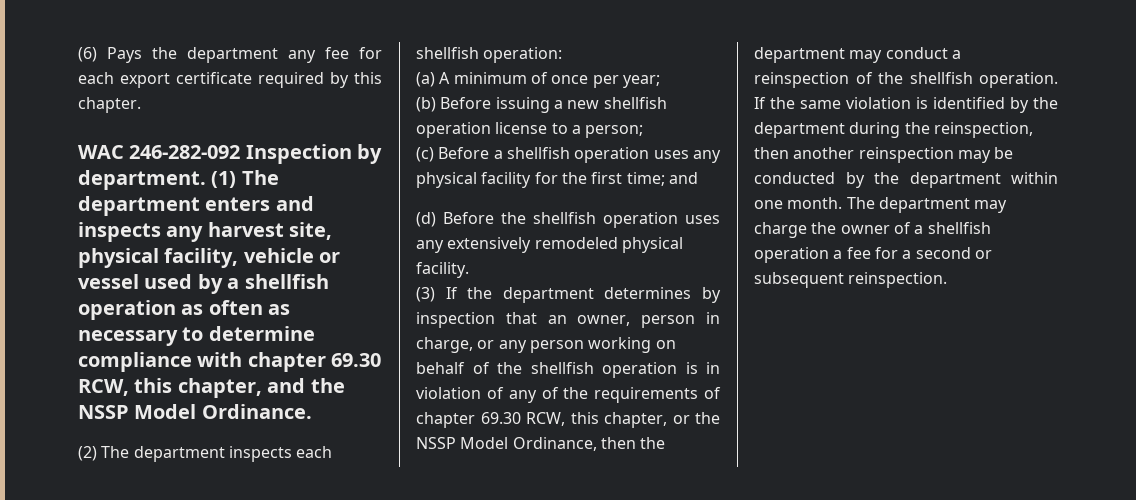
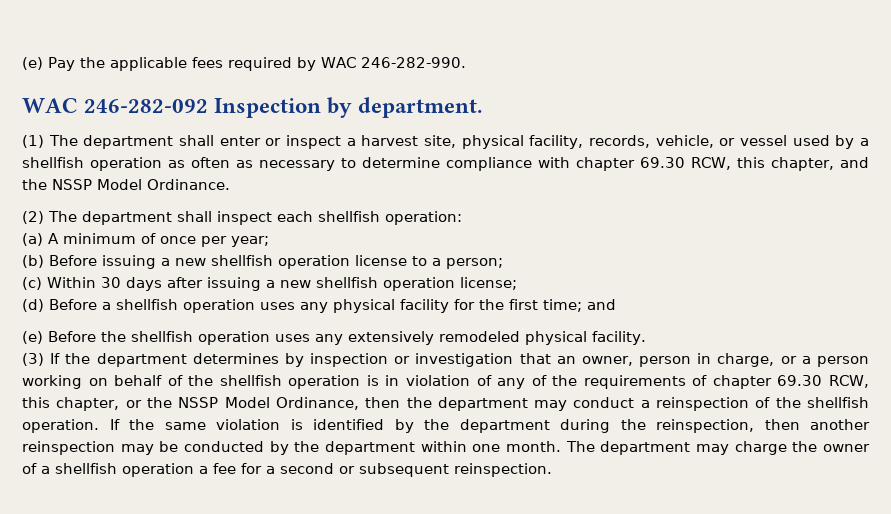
[78,47,382,63] [78,72,382,88] [78,97,141,113] (6) Pays the department any fee for each export certificate required by this chapter. -> [22,57,466,71] (e) Pay the applicable fees required by WAC 246-282-990.
(206, 180) none -> (483, 107) //
[205,196,314,211] [78,222,204,242] enters and inspects any -> [179,135,356,149] shall enter or inspect a
[243,248,314,263] vehicle -> [589,135,714,148] records, vehicle,
[228,446,292,462] inspects -> [177,211,272,225] shall inspect
(434, 154) none -> [47,277,517,291] [22,299,44,312] Within 30 days after issuing a new shellfish operation license; // (d)
[416,212,436,227] (d) -> [22,331,43,344] (e)
(495, 320) none -> [394,353,514,367] or investigation
[498,340,527,353] any -> [801,356,811,364] a

